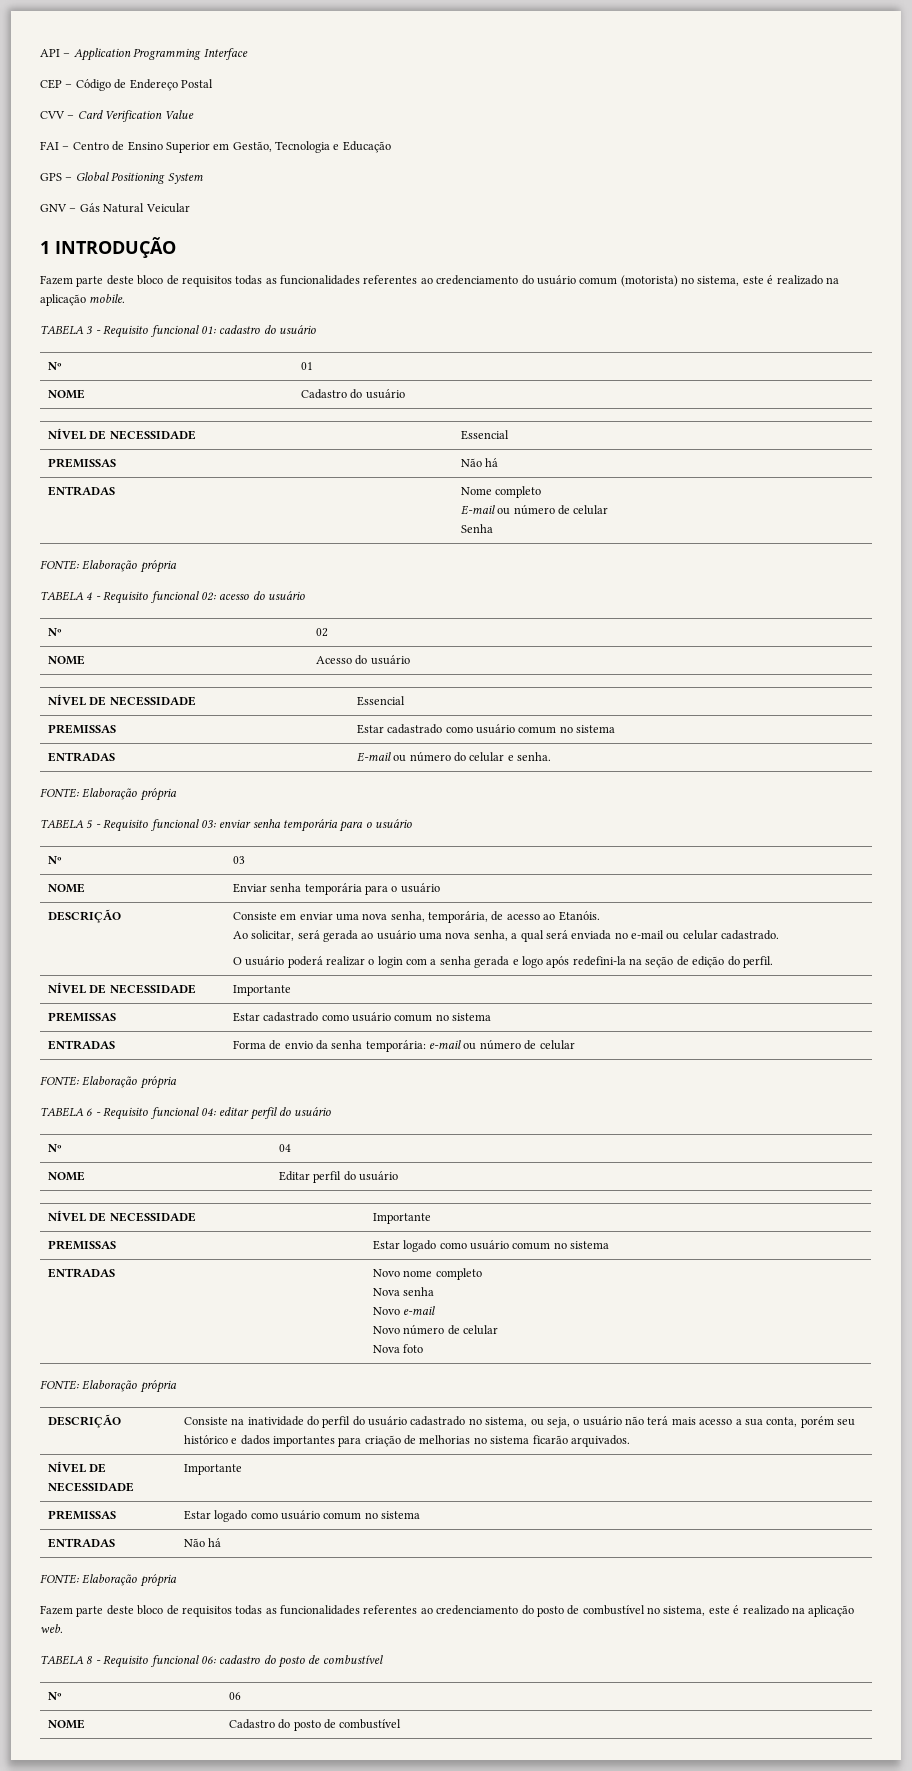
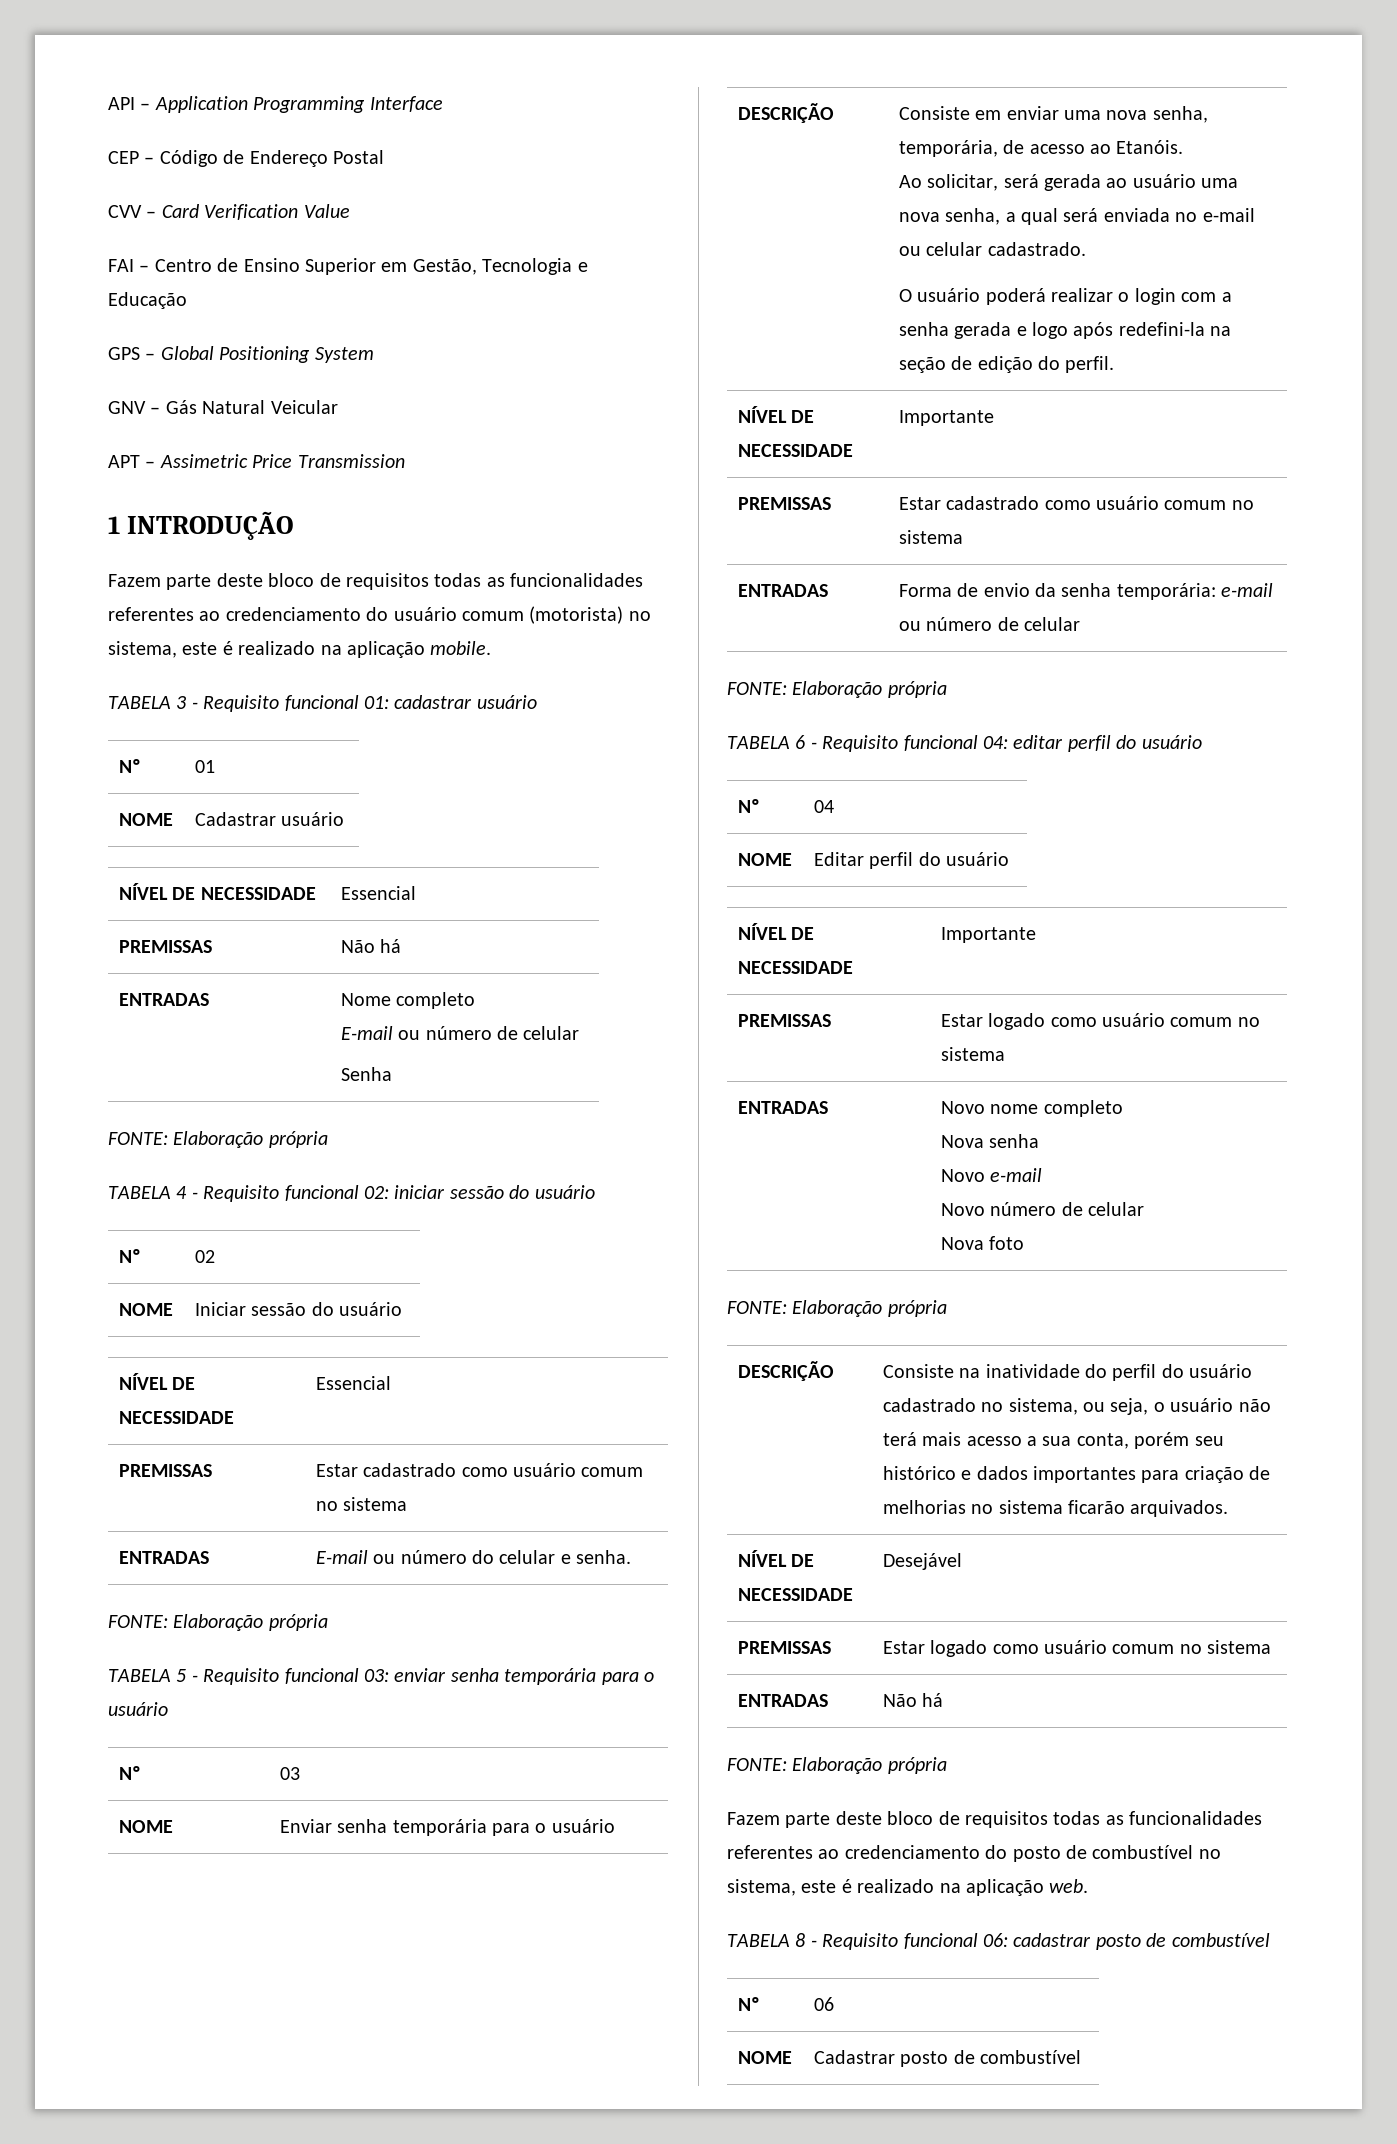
(190, 208) none -> [108,454,405,468] // APT – Assimetric Price Transmission
[219,325,276,334] cadastro do -> [394,695,473,709] cadastrar
[300,389,363,399] Cadastro do -> [194,812,276,826] Cadastrar
[219,594,250,600] acesso -> [394,1185,504,1199] iniciar sessão
[315,656,352,664] Acesso -> [194,1302,307,1316] Iniciar sessão
[183,1464,242,1475] Importante -> [882,1553,962,1570] Desejável
[219,1655,276,1664] cadastro do -> [1013,1933,1092,1947] cadastrar
[228,1719,291,1729] Cadastro do -> [813,2050,895,2064] Cadastrar

